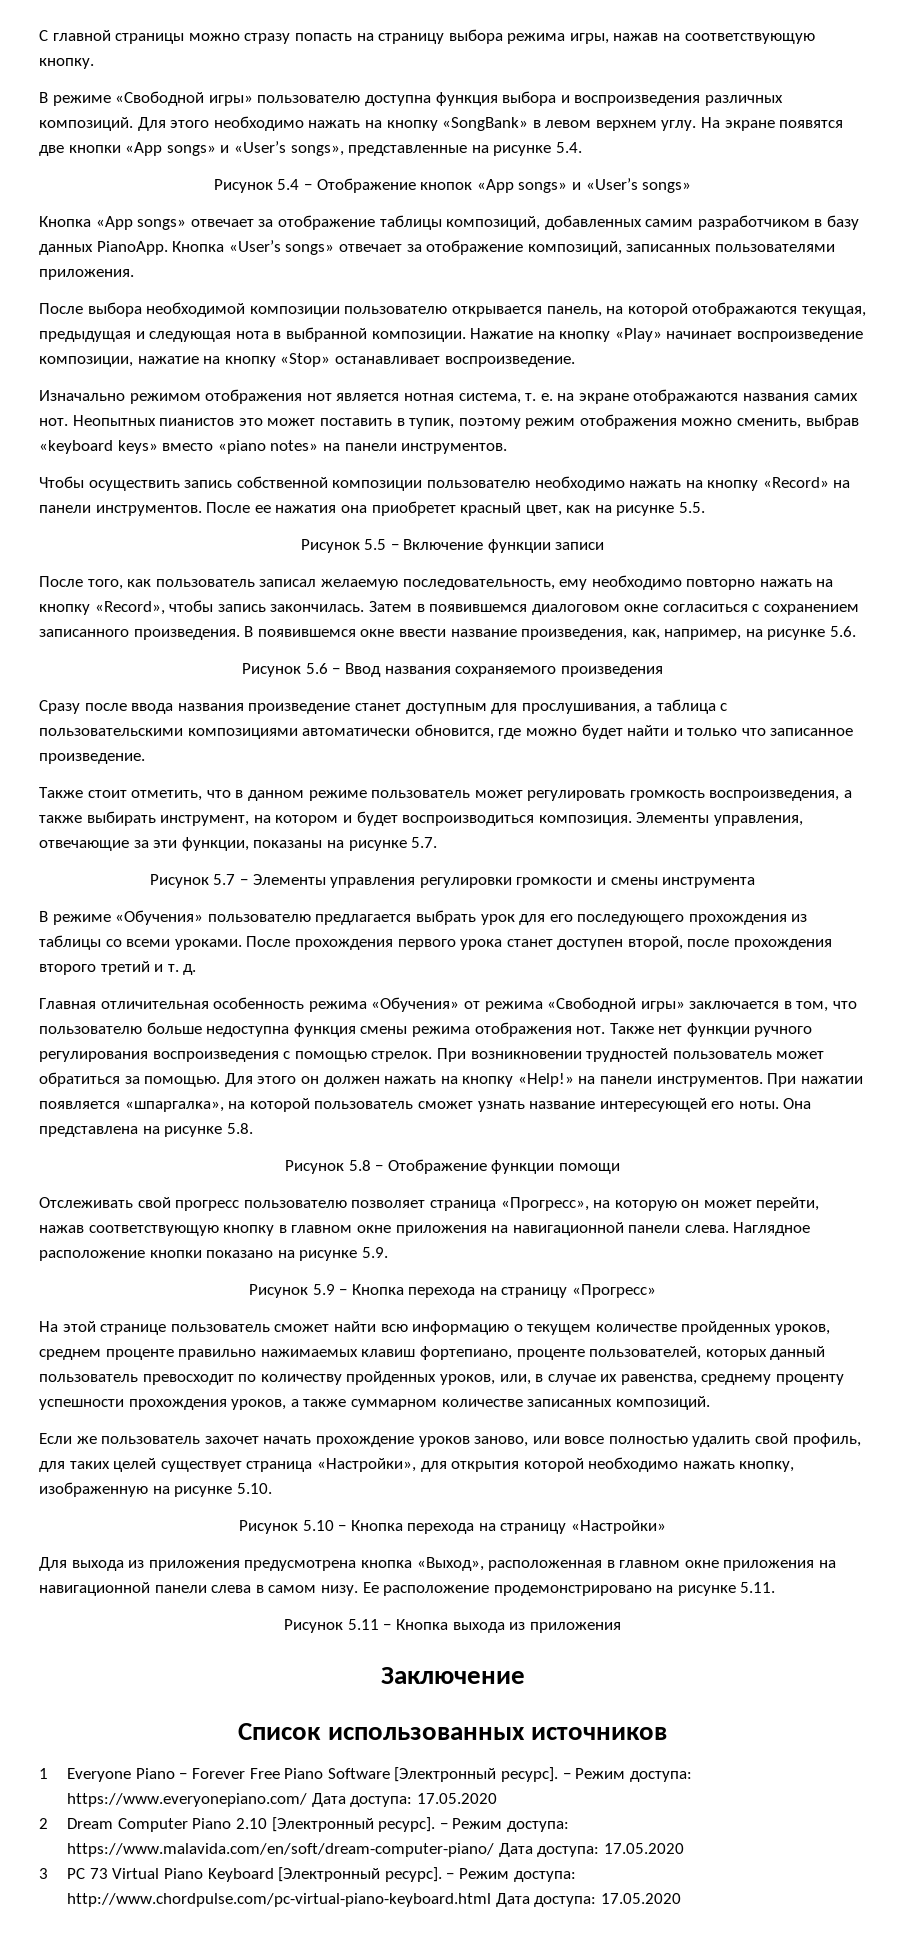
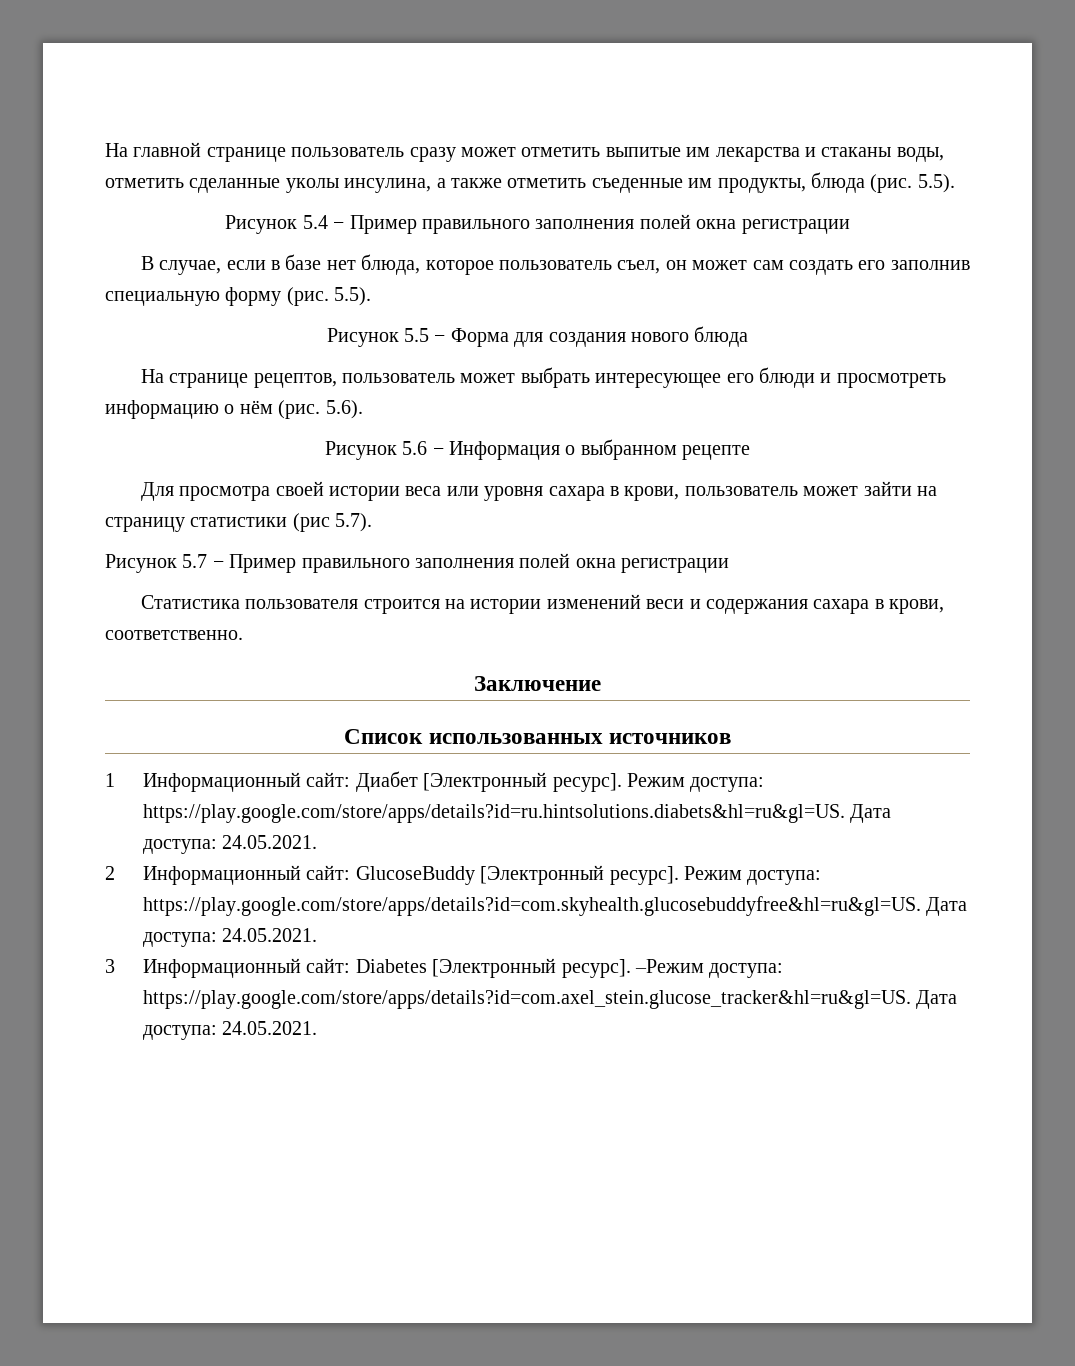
[39,29,815,44] [39,58,94,69] [39,91,783,106] [39,116,844,131] [39,141,582,156] [213,178,692,193] [39,215,860,230] [39,240,835,255] [39,269,134,280] [39,302,866,317] [39,327,864,342] [39,353,575,367] [39,389,858,404] [39,414,859,429] [39,440,508,454] [39,476,851,491] [39,501,706,516] [300,539,605,553] [39,575,834,590] [39,600,860,615] [39,626,857,640] [242,663,663,677] [39,699,728,714] [39,724,854,739] [39,753,145,764] [39,787,853,801] [39,811,803,826] [39,837,438,851] [149,874,756,888] [39,910,808,925] [39,935,833,950] [39,961,197,975] [39,997,858,1012] [39,1022,813,1037] [39,1048,825,1062] [39,1072,863,1087] [39,1098,812,1112] [39,1123,253,1137] [285,1159,620,1174] [39,1197,820,1211] [39,1222,811,1236] [39,1247,388,1261] [248,1284,657,1298] [39,1321,831,1335] [39,1346,826,1360] [39,1371,845,1385] [39,1396,710,1410] [39,1433,861,1447] [39,1457,795,1472] [39,1482,272,1497] [238,1520,667,1534] [39,1557,837,1571] [39,1582,776,1596] [284,1619,621,1633] С главной страницы можно стразу попасть на страницу выбора режима игры, нажав на соответствующую кнопку. // В режиме «Свободной игры» пользователю доступна функция выбора и воспроизведения различных композиций. Для этого необходимо нажать на кнопку «SongBank» в левом верхнем углу. На экране появятся две кнопки «App songs» и «User’s songs», представленные на рисунке 5.4. // Рисунок 5.4 − Отображение кнопок «App songs» и «User’s songs» // Кнопка «App songs» отвечает за отображение таблицы композиций, добавленных самим разработчиком в базу данных PianoApp. Кнопка «User’s songs» отвечает за отображение композиций, записанных пользователями приложения. // После выбора необходимой композиции пользователю открывается панель, на которой отображаются текущая, предыдущая и следующая нота в выбранной композиции. Нажатие на кнопку «Play» начинает воспроизведение композиции, нажатие на кнопку «Stop» останавливает воспроизведение. // Изначально режимом отображения нот является нотная система, т. е. на экране отображаются названия самих нот. Неопытных пианистов это может поставить в тупик, поэтому режим отображения можно сменить, выбрав «keyboard keys» вместо «piano notes» на панели инструментов. // Чтобы осуществить запись собственной композиции пользователю необходимо нажать на кнопку «Record» на панели инструментов. После ее нажатия она приобретет красный цвет, как на рисунке 5.5. // Рисунок 5.5 − Включение функции записи // После того, как пользователь записал желаемую последовательность, ему необходимо повторно нажать на кнопку «Record», чтобы запись закончилась. Затем в появившемся диалоговом окне согласиться с сохранением записанного произведения. В появившемся окне ввести название произведения, как, например, на рисунке 5.6. // Рисунок 5.6 − Ввод названия сохраняемого произведения // Сразу после ввода названия произведение станет доступным для прослушивания, а таблица с пользовательскими композициями автоматически обновится, где можно будет найти и только что записанное произведение. // Также стоит отметить, что в данном режиме пользователь может регулировать громкость воспроизведения, а также выбирать инструмент, на котором и будет воспроизводиться композиция. Элементы управления, отвечающие за эти функции, показаны на рисунке 5.7. // Рисунок 5.7 − Элементы управления регулировки громкости и смены инструмента // В режиме «Обучения» пользователю предлагается выбрать урок для его последующего прохождения из таблицы со всеми уроками. После прохождения первого урока станет доступен второй, после прохождения второго третий и т. д. // Главная отличительная особенность режима «Обучения» от режима «Свободной игры» заключается в том, что пользователю больше недоступна функция смены режима отображения нот. Также нет функции ручного регулирования воспроизведения с помощью стрелок. При возникновении трудностей пользователь может обратиться за помощью. Для этого он должен нажать на кнопку «Help!» на панели инструментов. При нажатии появляется «шпаргалка», на которой пользователь сможет узнать название интересующей его ноты. Она представлена на рисунке 5.8. // Рисунок 5.8 − Отображение функции помощи // Отслеживать свой прогресс пользователю позволяет страница «Прогресс», на которую он может перейти, нажав соответствующую кнопку в главном окне приложения на навигационной панели слева. Наглядное расположение кнопки показано на рисунке 5.9. // Рисунок 5.9 − Кнопка перехода на страницу «Прогресс» // На этой странице пользователь сможет найти всю информацию о текущем количестве пройденных уроков, среднем проценте правильно нажимаемых клавиш фортепиано, проценте пользователей, которых данный пользователь превосходит по количеству пройденных уроков, или, в случае их равенства, среднему проценту успешности прохождения уроков, а также суммарном количестве записанных композиций. // Если же пользователь захочет начать прохождение уроков заново, или вовсе полностью удалить свой профиль, для таких целей существует страница «Настройки», для открытия которой необходимо нажать кнопку, изображенную на рисунке 5.10. // Рисунок 5.10 − Кнопка перехода на страницу «Настройки» // Для выхода из приложения предусмотрена кнопка «Выход», расположенная в главном окне приложения на навигационной панели слева в самом низу. Ее расположение продемонстрировано на рисунке 5.11. // Рисунок 5.11 − Кнопка выхода из приложения -> [105,142,944,162] [105,172,955,193] [225,214,850,234] [140,254,970,275] [105,287,372,306] [326,326,749,347] [140,367,946,388] [105,400,363,419] [324,439,751,460] [140,481,938,501] [105,513,373,532] [105,553,730,573] [140,594,945,614] [105,630,243,640] На главной странице пользователь сразу может отметить выпитые им лекарства и стаканы воды, отметить сделанные уколы инсулина, а также отметить съеденные им продукты, блюда (рис. 5.5). // Рисунок 5.4 − Пример правильного заполнения полей окна регистрации // В случае, если в базе нет блюда, которое пользователь съел, он может сам создать его заполнив специальную форму (рис. 5.5). // Рисунок 5.5 − Форма для создания нового блюда // На странице рецептов, пользователь может выбрать интересующее его блюди и просмотреть информацию о нём (рис. 5.6). // Рисунок 5.6 − Информация о выбранном рецепте // Для просмотра своей истории веса или уровня сахара в крови, пользователь может зайти на страницу статистики (рис 5.7). // Рисунок 5.7 − Пример правильного заполнения полей окна регистрации // Статистика пользователя строится на истории изменений веси и содержания сахара в крови, соответственно.
[67,1767,692,1782] [67,1793,497,1807] Everyone Piano − Forever Free Piano Software [Электронный ресурс]. − Режим доступа: https://www.everyonepiano.com/ Дата доступа: 17.05.2020 -> [143,771,765,792] [143,804,892,823] [143,835,318,854] Информационный сайт: Диабет [Электронный ресурс]. Режим доступа: https://play.google.com/store/apps/details?id=ru.hintsolutions.diabets&hl=ru&gl=US. Дата доступа: 24.05.2021.
[67,1817,569,1832] [67,1843,684,1857] Dream Computer Piano 2.10 [Электронный ресурс]. − Режим доступа: https://www.malavida.com/en/soft/dream-computer-piano/ Дата доступа: 17.05.2020 -> [143,865,822,885] [143,896,968,916] [143,928,318,947] Информационный сайт: GlucoseBuddy [Электронный ресурс]. Режим доступа: https://play.google.com/store/apps/details?id=com.skyhealth.glucosebuddyfree&hl=ru&gl=US. Дата доступа: 24.05.2021.
[67,1867,576,1882] [67,1893,681,1907] PC 73 Virtual Piano Keyboard [Электронный ресурс]. − Режим доступа: http://www.chordpulse.com/pc-virtual-piano-keyboard.html Дата доступа: 17.05.2020 -> [143,958,784,978] [143,990,958,1009] [143,1021,318,1040] Информационный сайт: Diabetes [Электронный ресурс]. –Режим доступа: https://play.google.com/store/apps/details?id=com.axel_stein.glucose_tracker&hl=ru&gl=US. Дата доступа: 24.05.2021.

